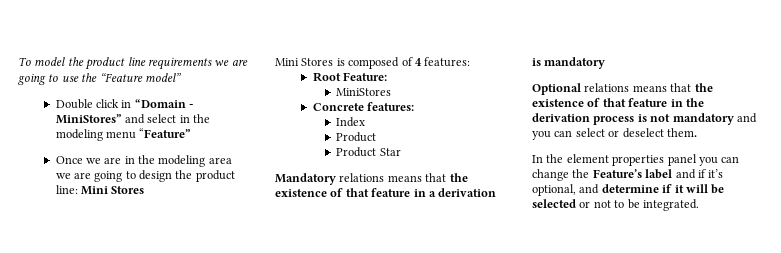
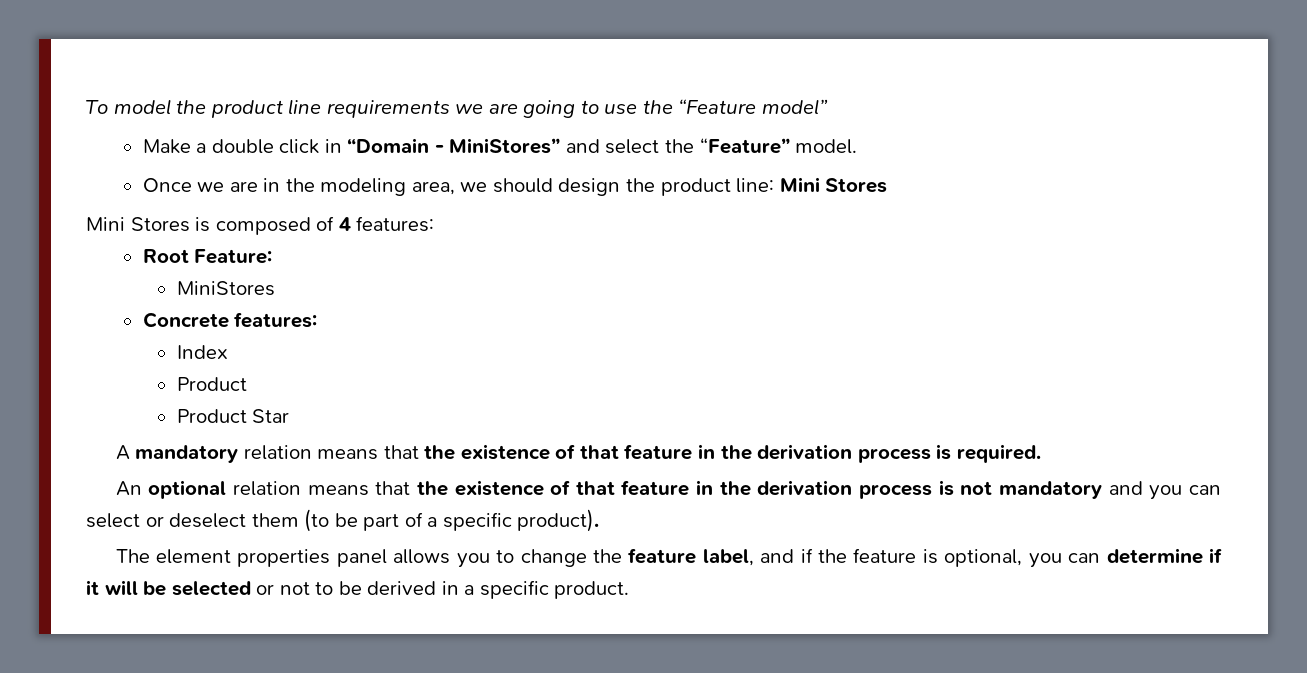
[55,99,93,109] Double -> [142,139,274,154] Make a double
[179,114,211,123] [55,129,136,141] in the modeling menu -> [664,139,694,153] the
(192, 133) none -> [795,139,858,154] model.
[208,157,232,164] [55,171,136,182] area we are going to -> [411,178,553,195] area, we should
[275,173,468,185] [275,188,497,197] [532,57,606,69] [532,83,630,95] Mandatory relations means that the existence of that feature in a derivation is mandatory // Optional relations -> [115,444,1041,463] [115,480,301,499] A mandatory relation means that the existence of that feature in the derivation process is required. // An optional relation
[666,128,697,137] [532,154,740,166] [532,169,724,181] [532,184,600,196] them. // In the element properties panel you can change the Feature’s label and if it’s optional, and -> [251,509,600,532] [115,548,1101,568] them (to be part of a specific product). // The element properties panel allows you to change the feature label, and if the feature is optional, you can
[642,199,699,211] integrated. -> [367,580,630,599] derived in a specific product.

